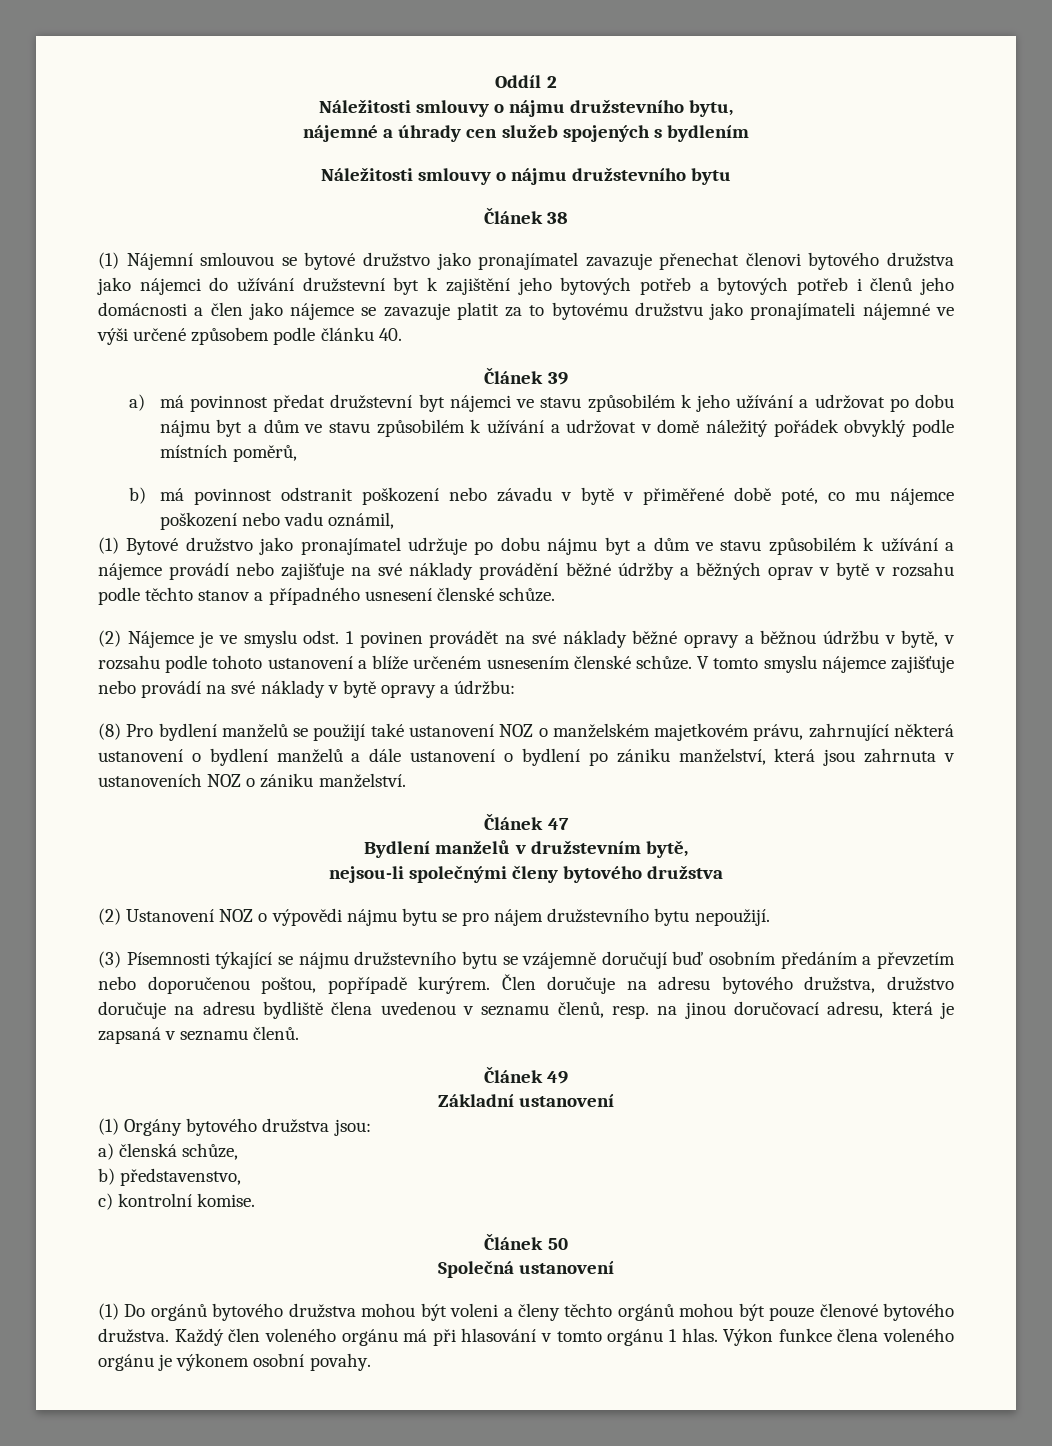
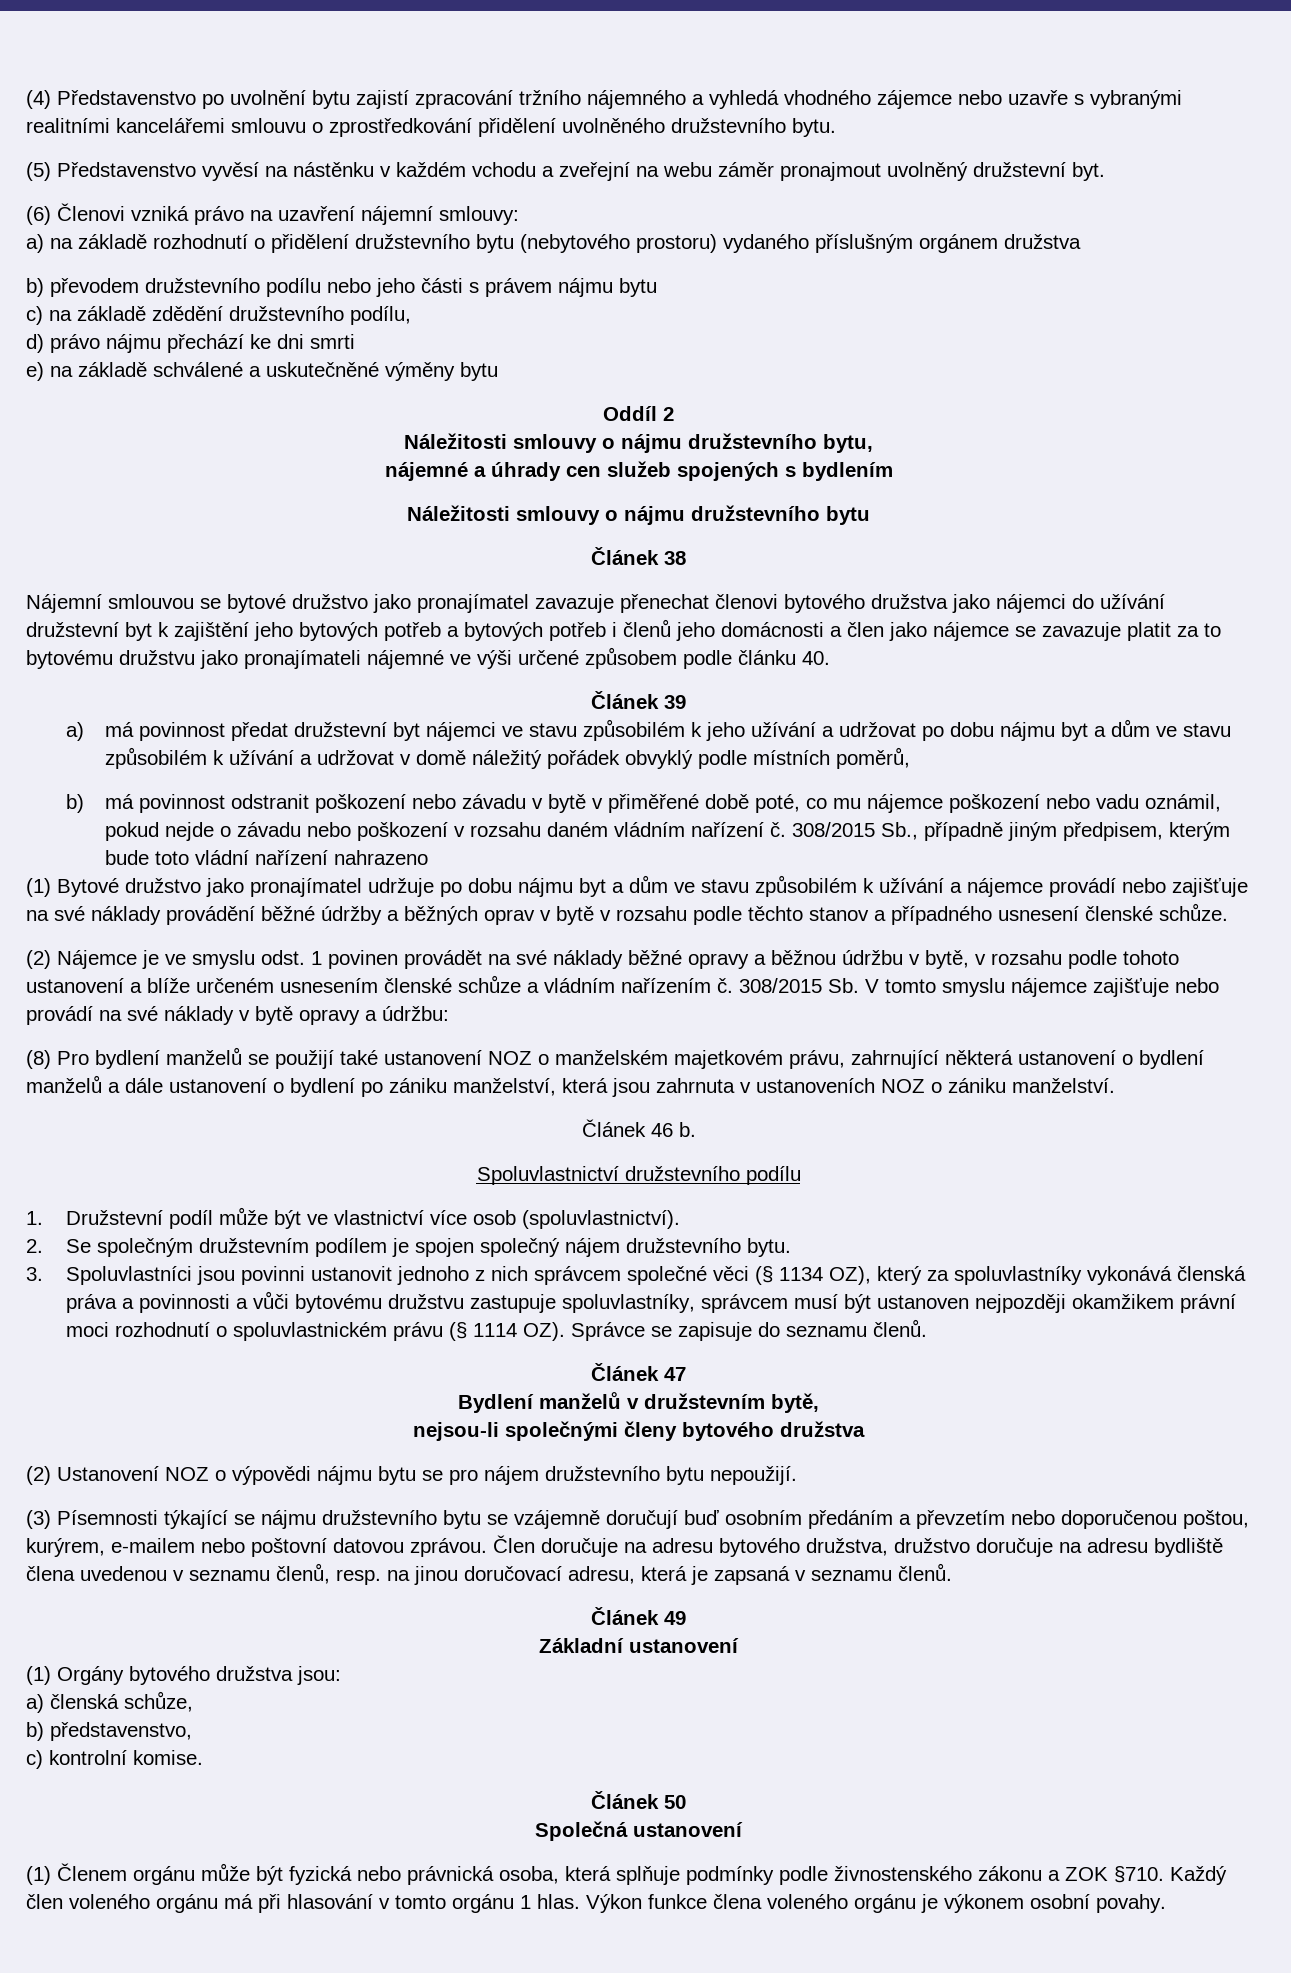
(495, 81) none -> [26,90,1182,109] [26,118,836,137] [26,162,1105,181] [26,203,519,225] [26,234,1081,253] [26,278,657,297] [26,306,411,325] [26,334,355,353] [26,362,498,381] (4) Představenstvo po uvolnění bytu zajistí zpracování tržního nájemného a vyhledá vhodného zájemce nebo uzavře s vybranými realitními kancelářemi smlouvu o zprostředkování přidělení uvolněného družstevního bytu. // (5) Představenstvo vyvěsí na nástěnku v každém vchodu a zveřejní na webu záměr pronajmout uvolněný družstevní byt. // (6) Členovi vzniká právo na uzavření nájemní smlouvy: // a) na základě rozhodnutí o přidělení družstevního bytu (nebytového prostoru) vydaného příslušným orgánem družstva // b) převodem družstevního podílu nebo jeho části s právem nájmu bytu // c) na základě zdědění družstevního podílu, // d) právo nájmu přechází ke dni smrti // e) na základě schválené a uskutečněné výměny bytu //
[98,252,119,269] (1) -> (686, 558) none
(395, 520) none -> [105,822,1231,841] [105,850,429,865] pokud nejde o závadu nebo poškození v rozsahu daném vládním nařízení č. 308/2015 Sb., případně jiným předpisem, kterým bude toto vládní nařízení nahrazeno
[635,655,692,670] schůze. -> [458,975,859,993] schůze a vládním nařízením č. 308/2015 Sb.
(406, 780) none -> [581,1119,696,1137] [476,1166,801,1185] [26,1207,680,1229] [26,1238,791,1257] [26,1266,1246,1285] [65,1291,1236,1313] [65,1319,927,1341] // Článek 46 b. // Spoluvlastnictví družstevního podílu // 1. Družstevní podíl může být ve vlastnictví více osob (spoluvlastnictví). // 2. Se společným družstevním podílem je spojen společný nájem družstevního bytu. // 3. Spoluvlastníci jsou povinni ustanovit jednoho z nich správcem společné věci (§ 1134 OZ), který za spoluvlastníky vykonává členská práva a povinnosti a vůči bytovému družstvu zastupuje spoluvlastníky, správcem musí být ustanoven nejpozději okamžikem právní moci rozhodnutí o spoluvlastnickém právu (§ 1114 OZ). Správce se zapisuje do seznamu členů.
[327,976,491,994] popřípadě kurýrem. -> [26,1538,487,1557] kurýrem, e-mailem nebo poštovní datovou zprávou.
[124,1303,954,1321] [98,1328,169,1343] Do orgánů bytového družstva mohou být voleni a členy těchto orgánů mohou být pouze členové bytového družstva. -> [57,1863,1164,1885] Členem orgánu může být fyzická nebo právnická osoba, která splňuje podmínky podle živnostenského zákonu a ZOK §710.

